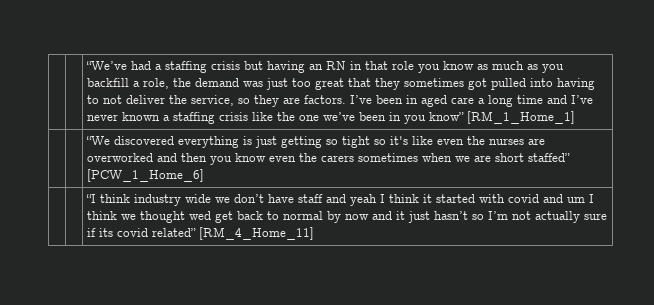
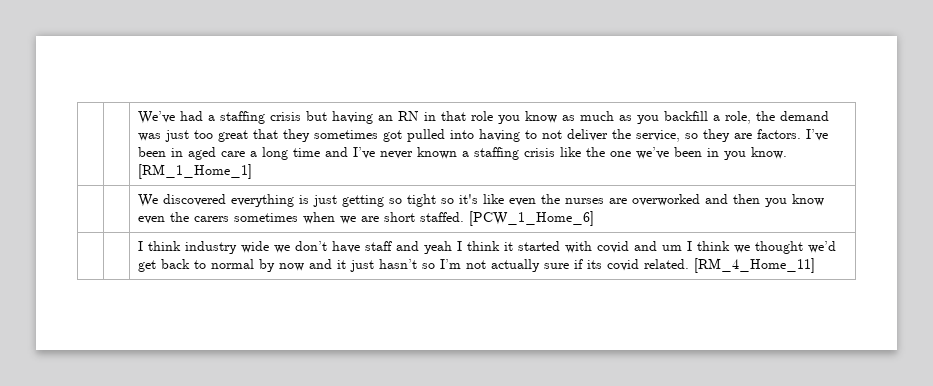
[86,61,128,70] | | “We’ve -> [138,111,176,124] | | We’ve
[429,112,465,121] know” -> [751,147,788,159] know.
[86,136,111,145] “We -> [138,194,159,207] We
[528,153,571,162] staffed” -> [420,212,465,222] staffed.
[86,194,97,203] “I -> [138,241,144,251] I
[189,211,212,220] wed -> [808,241,837,253] we’d
[152,228,197,237] related” -> [644,259,690,269] related.

